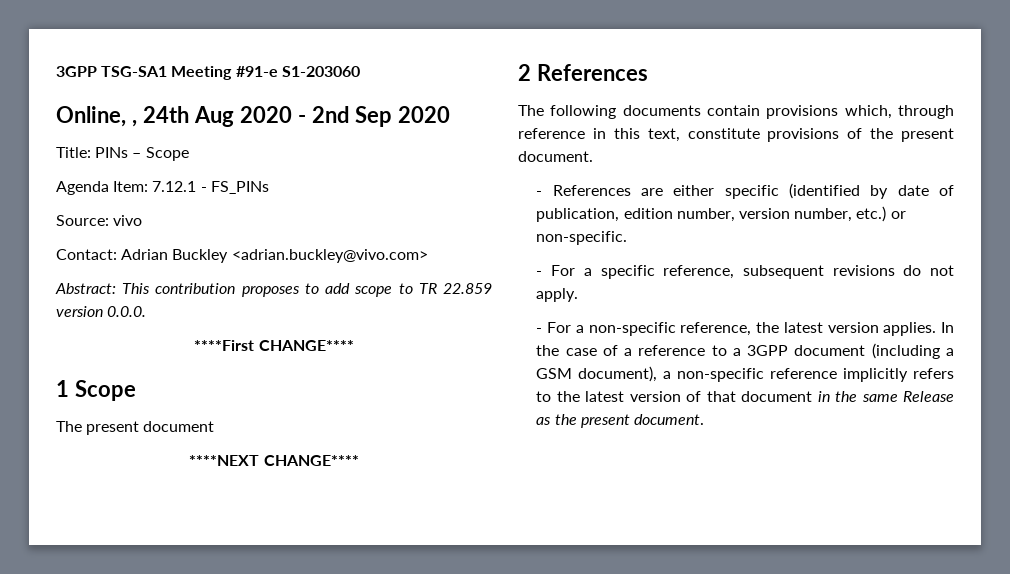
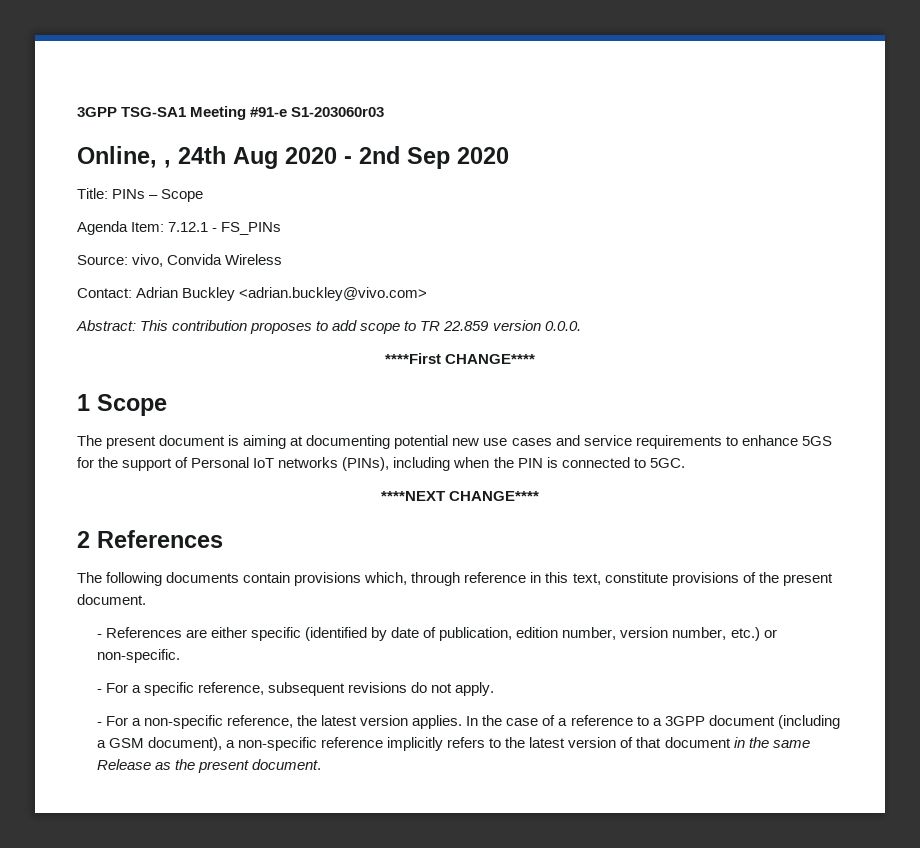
[281,66,360,77] S1-203060 -> [291,107,385,117] S1-203060r03
[113,215,143,226] vivo -> [132,254,283,267] vivo, Convida Wireless
(215, 426) none -> [228,435,832,449] [77,457,685,471] is aiming at documenting potential new use cases and service requirements to enhance 5GS for the support of Personal IoT networks (PINs), including when the PIN is connected to 5GC.

